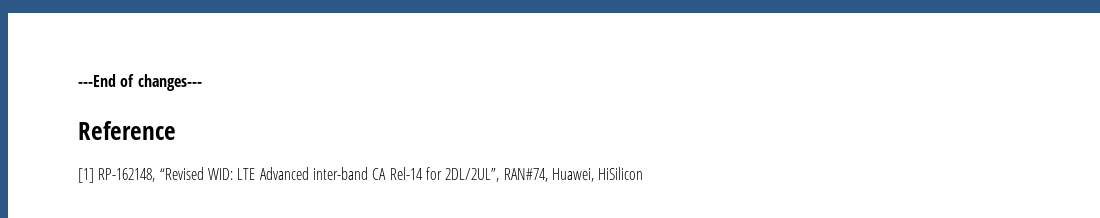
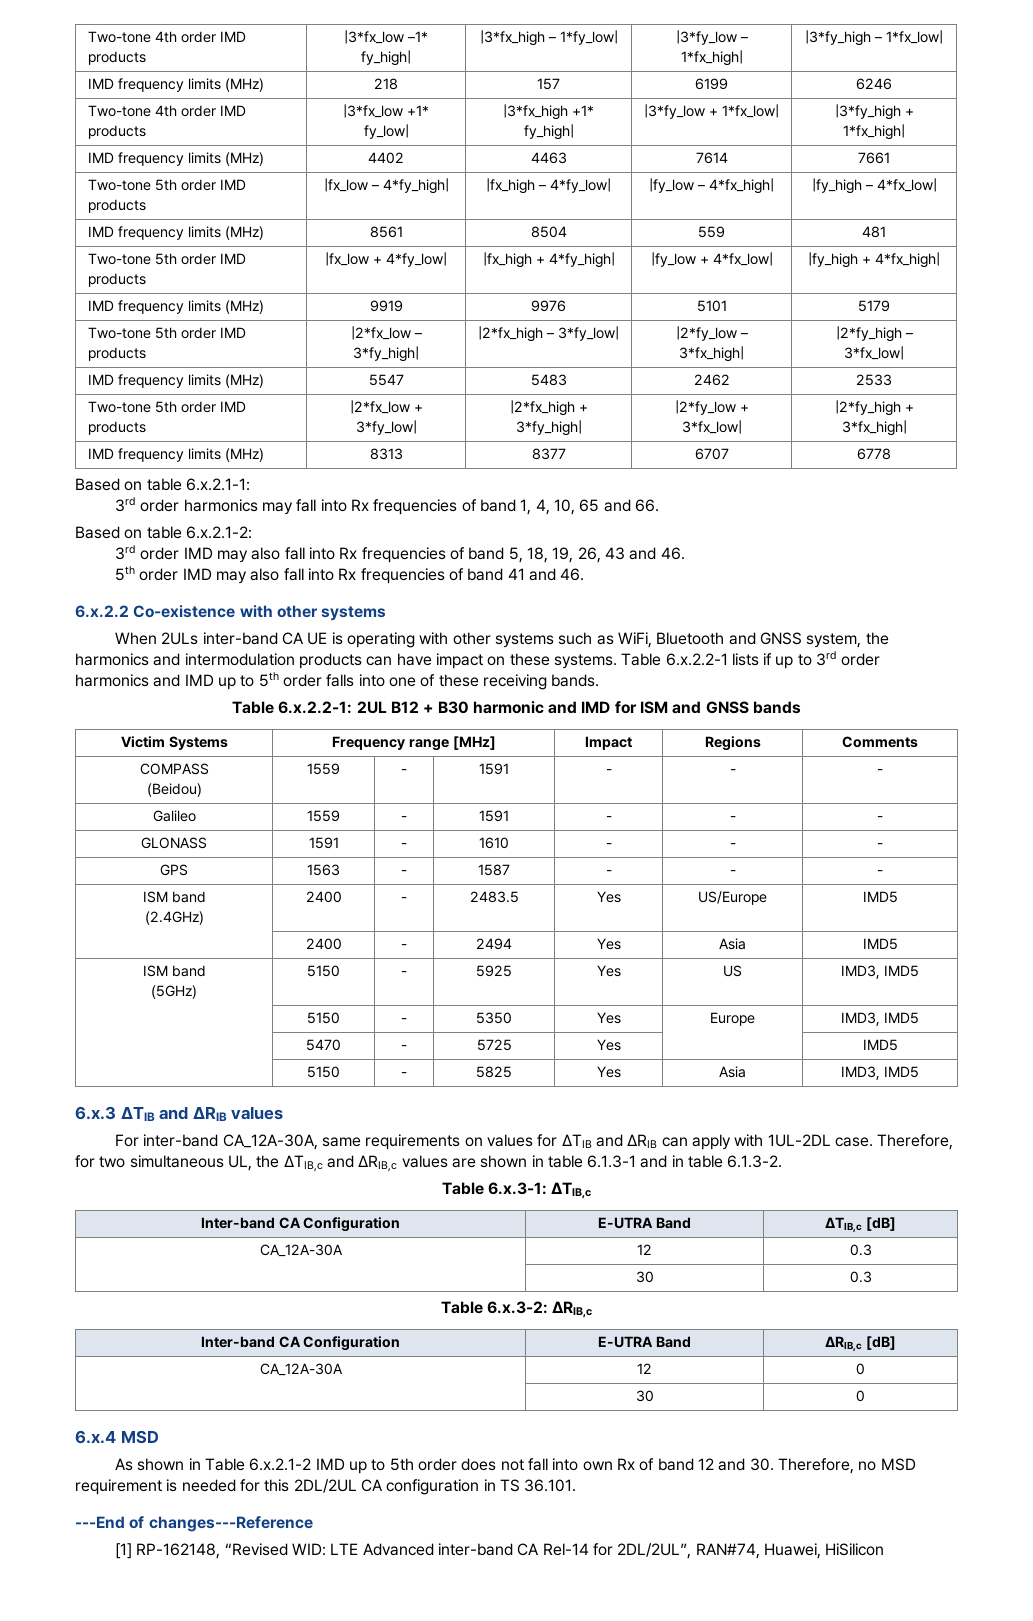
[78,74,202,91] [78,121,176,140] ---End of changes--- // Reference -> [87,31,246,43] [87,51,146,65] [344,30,428,44] [361,50,411,66] [479,30,618,46] [675,30,748,45] [680,50,743,66] [805,30,943,46] [87,78,264,92] [374,78,398,90] [537,78,560,90] [695,78,728,90] [856,78,892,90] [87,105,246,117] [87,125,146,139] [343,104,429,118] [363,124,409,139] [503,104,594,120] [523,124,574,140] [644,104,779,119] [834,104,914,120] [843,124,905,140] [87,152,264,166] [368,152,404,164] [530,152,567,164] [695,152,728,164] [858,152,890,164] [87,179,246,191] [87,199,146,213] [323,178,449,194] [486,178,611,194] [649,178,774,194] [811,178,937,194] [87,226,264,240] [369,226,403,238] [530,226,567,238] [698,226,725,238] [862,226,886,238] [87,253,246,265] [87,273,146,287] [325,252,447,267] [482,252,615,268] [650,252,773,267] [808,252,940,268] [87,300,264,314] [369,300,403,312] [531,300,566,312] [696,300,727,312] [858,300,890,312] [87,327,246,339] [87,347,146,361] [350,326,422,340] [353,346,419,362] [478,326,619,342] [675,326,748,341] [679,346,744,362] [835,326,913,342] [844,346,904,360] [87,374,264,388] [368,374,404,386] [530,374,567,386] [693,374,730,386] [856,374,892,386] [87,401,246,413] [87,421,146,435] [349,400,423,414] [355,420,417,435] [509,400,588,416] [515,420,582,436] [674,400,749,415] [681,420,742,434] [834,400,914,416] [841,420,907,436] [87,448,264,462] [369,448,403,460] [531,448,566,460] [694,448,729,460] [857,448,891,460] [75,478,250,491] [115,497,659,515] [75,526,252,539] [115,545,685,563] [115,566,585,584] [75,605,387,621] [115,632,889,648] [75,651,881,669] [75,672,600,690] [231,701,802,714] [120,736,228,750] [331,736,496,751] [585,736,632,750] [704,736,761,751] [842,736,918,748] [139,763,209,775] [146,783,202,797] [307,763,340,775] [401,769,407,774] [479,763,509,775] [605,769,612,774] [729,769,736,774] [877,769,883,774] [152,810,196,822] [307,810,340,822] [401,816,407,821] [479,810,509,822] [605,816,612,821] [729,816,736,821] [877,816,883,821] [141,837,207,849] [308,837,339,849] [401,843,407,848] [479,837,509,849] [605,843,612,848] [729,843,736,848] [877,843,883,848] [160,864,188,876] [307,864,340,876] [401,870,407,875] [478,864,510,876] [605,870,612,875] [729,870,736,875] [877,870,883,875] [142,891,206,903] [144,911,204,925] [305,891,342,903] [401,897,407,902] [469,891,519,903] [596,891,621,903] [698,891,767,905] [862,891,898,903] [305,938,342,950] [401,944,407,949] [476,938,512,950] [596,938,621,950] [719,938,746,950] [862,938,898,950] [142,965,206,977] [151,985,197,999] [307,965,340,977] [401,971,407,976] [476,965,512,977] [596,965,621,977] [723,965,742,977] [841,965,919,979] [307,1012,340,1024] [401,1018,407,1023] [476,1012,512,1024] [596,1012,621,1024] [710,1012,755,1026] [841,1012,919,1026] [306,1039,341,1051] [401,1045,407,1050] [476,1039,512,1051] [596,1039,621,1051] [862,1039,898,1051] [307,1066,340,1078] [401,1072,407,1077] [476,1066,512,1078] [596,1066,621,1078] [719,1066,746,1078] [841,1066,919,1080] [75,1106,284,1121] [115,1134,954,1150] [75,1155,783,1172] [441,1182,592,1199] [200,1217,401,1232] [598,1217,691,1229] [825,1217,896,1233] [259,1244,343,1257] [637,1244,652,1255] [849,1244,872,1256] [635,1271,654,1283] [849,1271,872,1283] [440,1301,593,1318] [200,1336,401,1351] [598,1336,691,1348] [825,1336,896,1352] [259,1363,343,1376] [637,1363,652,1374] [856,1363,865,1375] [635,1390,654,1402] [856,1390,865,1402] [75,1430,159,1444] [115,1458,916,1474] [75,1479,577,1495] [75,1516,313,1532] Two-tone 4th order IMD products | |3*fx_low –1* fy_high| | |3*fx_high – 1*fy_low| | |3*fy_low – 1*fx_high| | |3*fy_high – 1*fx_low| // IMD frequency limits (MHz) | 218 | 157 | 6199 | 6246 // Two-tone 4th order IMD products | |3*fx_low +1* fy_low| | |3*fx_high +1* fy_high| | |3*fy_low + 1*fx_low| | |3*fy_high + 1*fx_high| // IMD frequency limits (MHz) | 4402 | 4463 | 7614 | 7661 // Two-tone 5th order IMD products | |fx_low – 4*fy_high| | |fx_high – 4*fy_low| | |fy_low – 4*fx_high| | |fy_high – 4*fx_low| // IMD frequency limits (MHz) | 8561 | 8504 | 559 | 481 // Two-tone 5th order IMD products | |fx_low + 4*fy_low| | |fx_high + 4*fy_high| | |fy_low + 4*fx_low| | |fy_high + 4*fx_high| // IMD frequency limits (MHz) | 9919 | 9976 | 5101 | 5179 // Two-tone 5th order IMD products | |2*fx_low – 3*fy_high| | |2*fx_high – 3*fy_low| | |2*fy_low – 3*fx_high| | |2*fy_high – 3*fx_low| // IMD frequency limits (MHz) | 5547 | 5483 | 2462 | 2533 // Two-tone 5th order IMD products | |2*fx_low + 3*fy_low| | |2*fx_high + 3*fy_high| | |2*fy_low + 3*fx_low| | |2*fy_high + 3*fx_high| // IMD frequency limits (MHz) | 8313 | 8377 | 6707 | 6778 // Based on table 6.x.2.1-1: // 3rd order harmonics may fall into Rx frequencies of band 1, 4, 10, 65 and 66. // Based on table 6.x.2.1-2: // 3rd order IMD may also fall into Rx frequencies of band 5, 18, 19, 26, 43 and 46. // 5th order IMD may also fall into Rx frequencies of band 41 and 46. // 6.x.2.2 Co-existence with other systems // When 2ULs inter-band CA UE is operating with other systems such as WiFi, Bluetooth and GNSS system, the harmonics and intermodulation products can have impact on these systems. Table 6.x.2.2-1 lists if up to 3rd order harmonics and IMD up to 5th order falls into one of these receiving bands. // Table 6.x.2.2-1: 2UL B12 + B30 harmonic and IMD for ISM and GNSS bands // Victim Systems | Frequency range [MHz] | Impact | Regions | Comments // COMPASS // (Beidou) | 1559 | - | 1591 | - | - | - // Galileo | 1559 | - | 1591 | - | - | - // GLONASS | 1591 | - | 1610 | - | - | - // GPS | 1563 | - | 1587 | - | - | - // ISM band // (2.4GHz) | 2400 | - | 2483.5 | Yes | US/Europe | IMD5 // | 2400 | - | 2494 | Yes | Asia | IMD5 // ISM band // (5GHz) | 5150 | - | 5925 | Yes | US | IMD3, IMD5 // | 5150 | - | 5350 | Yes | Europe | IMD3, IMD5 // | 5470 | - | 5725 | Yes | | IMD5 // | 5150 | - | 5825 | Yes | Asia | IMD3, IMD5 // 6.x.3 ∆TIB and ∆RIB values // For inter-band CA_12A-30A, same requirements on values for ∆TIB and ∆RIB can apply with 1UL-2DL case. Therefore, for two simultaneous UL, the ΔTIB,c and ΔRIB,c values are shown in table 6.1.3-1 and in table 6.1.3-2. // Table 6.x.3-1: ΔTIB,c // Inter-band CA Configuration | E-UTRA Band | ΔTIB,c [dB] // CA_12A-30A | 12 | 0.3 // | 30 | 0.3 // Table 6.x.3-2: ΔRIB,c // Inter-band CA Configuration | E-UTRA Band | ΔRIB,c [dB] // CA_12A-30A | 12 | 0 // | 30 | 0 // 6.x.4 MSD // As shown in Table 6.x.2.1-2 IMD up to 5th order does not fall into own Rx of band 12 and 30. Therefore, no MSD requirement is needed for this 2DL/2UL CA configuration in TS 36.101. // ---End of changes---Reference

